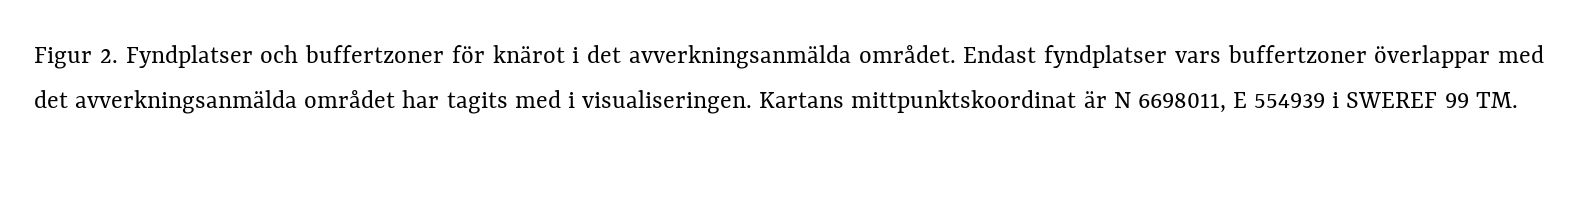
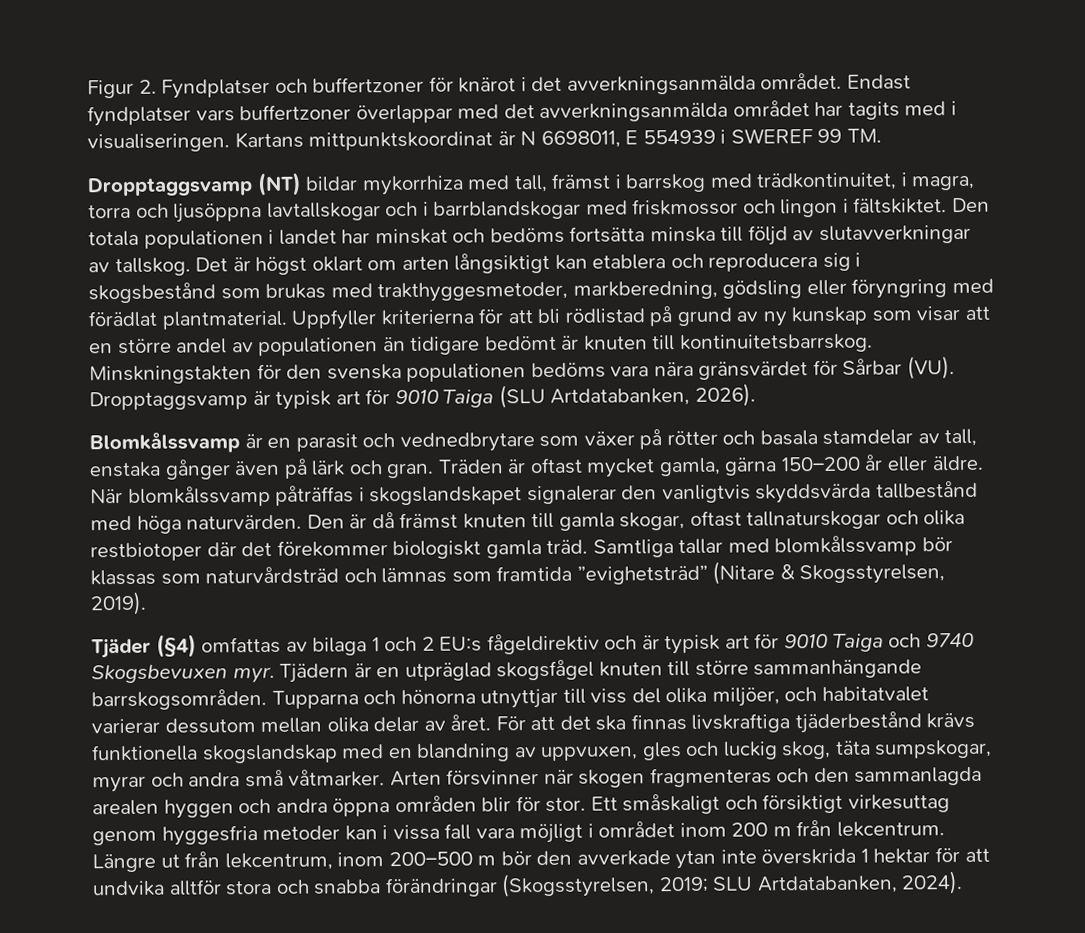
(1518, 100) none -> [87,172,976,197] [88,197,990,223] [88,224,971,249] [88,252,862,277] [88,278,994,304] [88,306,991,330] [89,333,873,357] [89,356,955,385] [89,383,756,411] [89,428,978,454] [89,454,984,480] [90,480,978,507] [90,509,966,534] [90,535,953,562] [90,561,946,586] [90,591,147,616] [91,632,974,659] [91,659,923,684] [91,686,929,711] [91,711,976,734] [91,739,993,764] [92,766,983,793] [92,793,950,819] [92,819,946,846] [92,847,990,873] [92,871,964,898] // Dropptaggsvamp (NT) bildar mykorrhiza med tall, främst i barrskog med trädkontinuitet, i magra, torra och ljusöppna lavtallskogar och i barrblandskogar med friskmossor och lingon i fältskiktet. Den totala populationen i landet har minskat och bedöms fortsätta minska till följd av slutavverkningar av tallskog. Det är högst oklart om arten långsiktigt kan etablera och reproducera sig i skogsbestånd som brukas med trakthyggesmetoder, markberedning, gödsling eller föryngring med förädlat plantmaterial. Uppfyller kriterierna för att bli rödlistad på grund av ny kunskap som visar att en större andel av populationen än tidigare bedömt är knuten till kontinuitetsbarrskog. Minskningstakten för den svenska populationen bedöms vara nära gränsvärdet för Sårbar (VU). Dropptaggsvamp är typisk art för 9010 Taiga (SLU Artdatabanken, 2026). // Blomkålssvamp är en parasit och vednedbrytare som växer på rötter och basala stamdelar av tall, enstaka gånger även på lärk och gran. Träden är oftast mycket gamla, gärna 150–200 år eller äldre. När blomkålssvamp påträffas i skogslandskapet signalerar den vanligtvis skyddsvärda tallbestånd med höga naturvärden. Den är då främst knuten till gamla skogar, oftast tallnaturskogar och olika restbiotoper där det förekommer biologiskt gamla träd. Samtliga tallar med blomkålssvamp bör klassas som naturvårdsträd och lämnas som framtida ”evighetsträd” (Nitare & Skogsstyrelsen, 2019). // Tjäder (§4) omfattas av bilaga 1 och 2 EU:s fågeldirektiv och är typisk art för 9010 Taiga och 9740 Skogsbevuxen myr. Tjädern är en utpräglad skogsfågel knuten till större sammanhängande barrskogsområden. Tupparna och hönorna utnyttjar till viss del olika miljöer, och habitatvalet varierar dessutom mellan olika delar av året. För att det ska finnas livskraftiga tjäderbestånd krävs funktionella skogslandskap med en blandning av uppvuxen, gles och luckig skog, täta sumpskogar, myrar och andra små våtmarker. Arten försvinner när skogen fragmenteras och den sammanlagda arealen hyggen och andra öppna områden blir för stor. Ett småskaligt och försiktigt virkesuttag genom hyggesfria metoder kan i vissa fall vara möjligt i området inom 200 m från lekcentrum. Längre ut från lekcentrum, inom 200–500 m bör den avverkade ytan inte överskrida 1 hektar för att undvika alltför stora och snabba förändringar (Skogsstyrelsen, 2019; SLU Artdatabanken, 2024).

